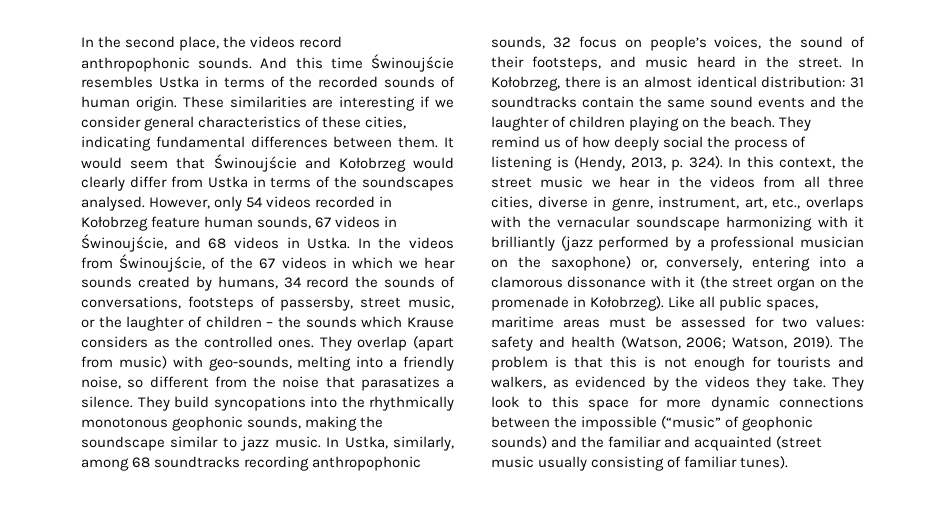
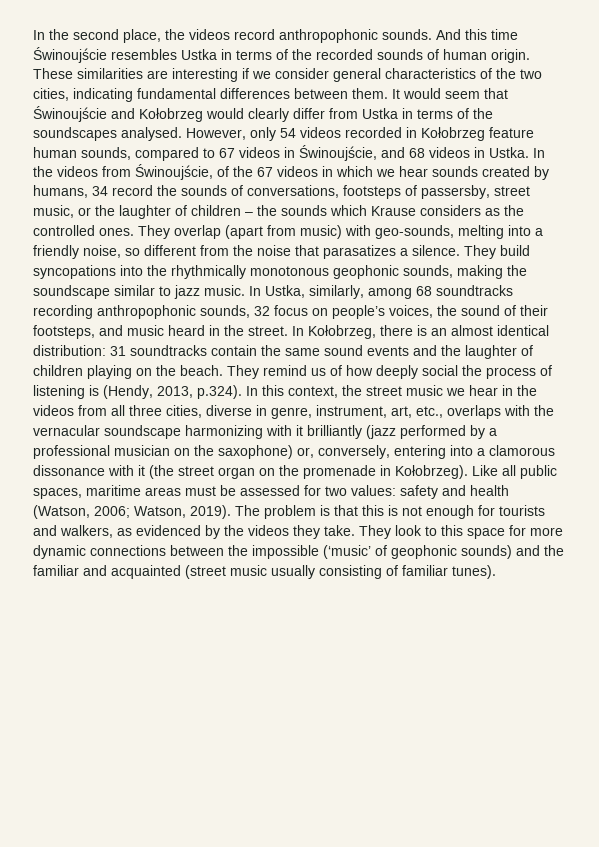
[322,116,362,128] these -> [496,68,542,79] the two
(312, 222) none -> [135,147,215,161] compared to
[671,156,723,171] p. 324). -> [197,385,242,399] p.324).
[661,416,722,429] (“music” -> [323,545,371,559] (‘music’

